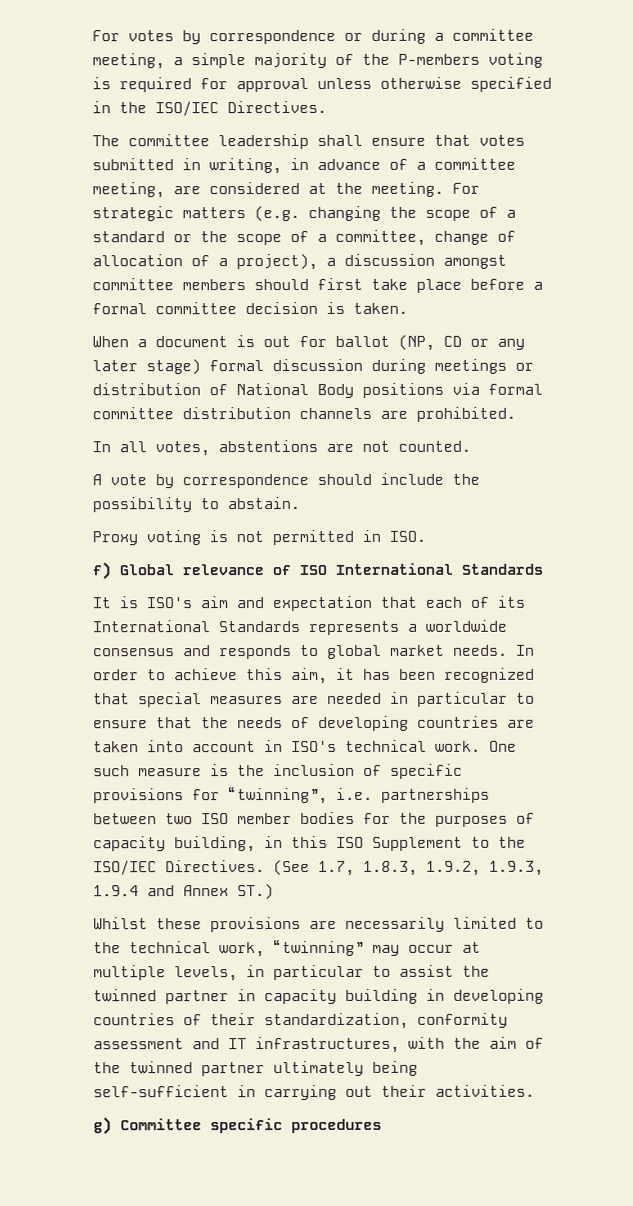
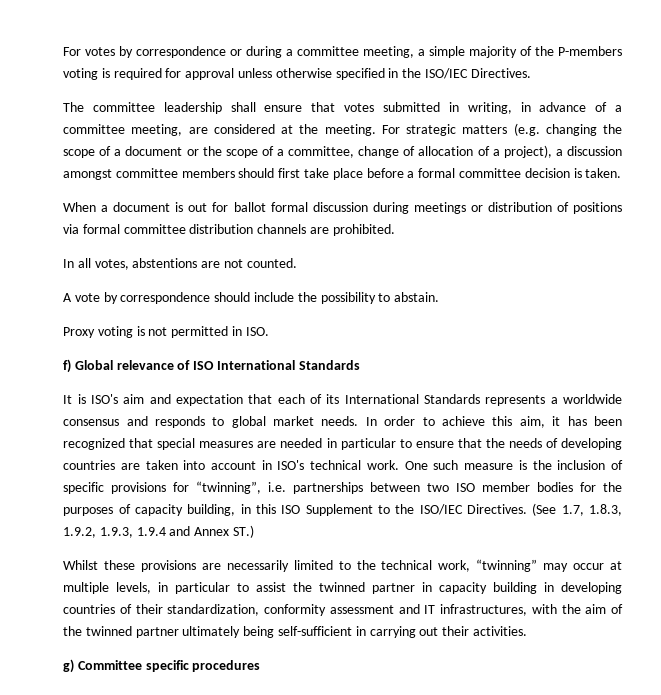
[92,231,166,243] standard -> [125,146,183,156] document
[398,334,526,351] [92,359,202,375] (NP, CD or any later stage) -> (266, 207) none
[236,383,355,398] National Body -> (569, 207) none

